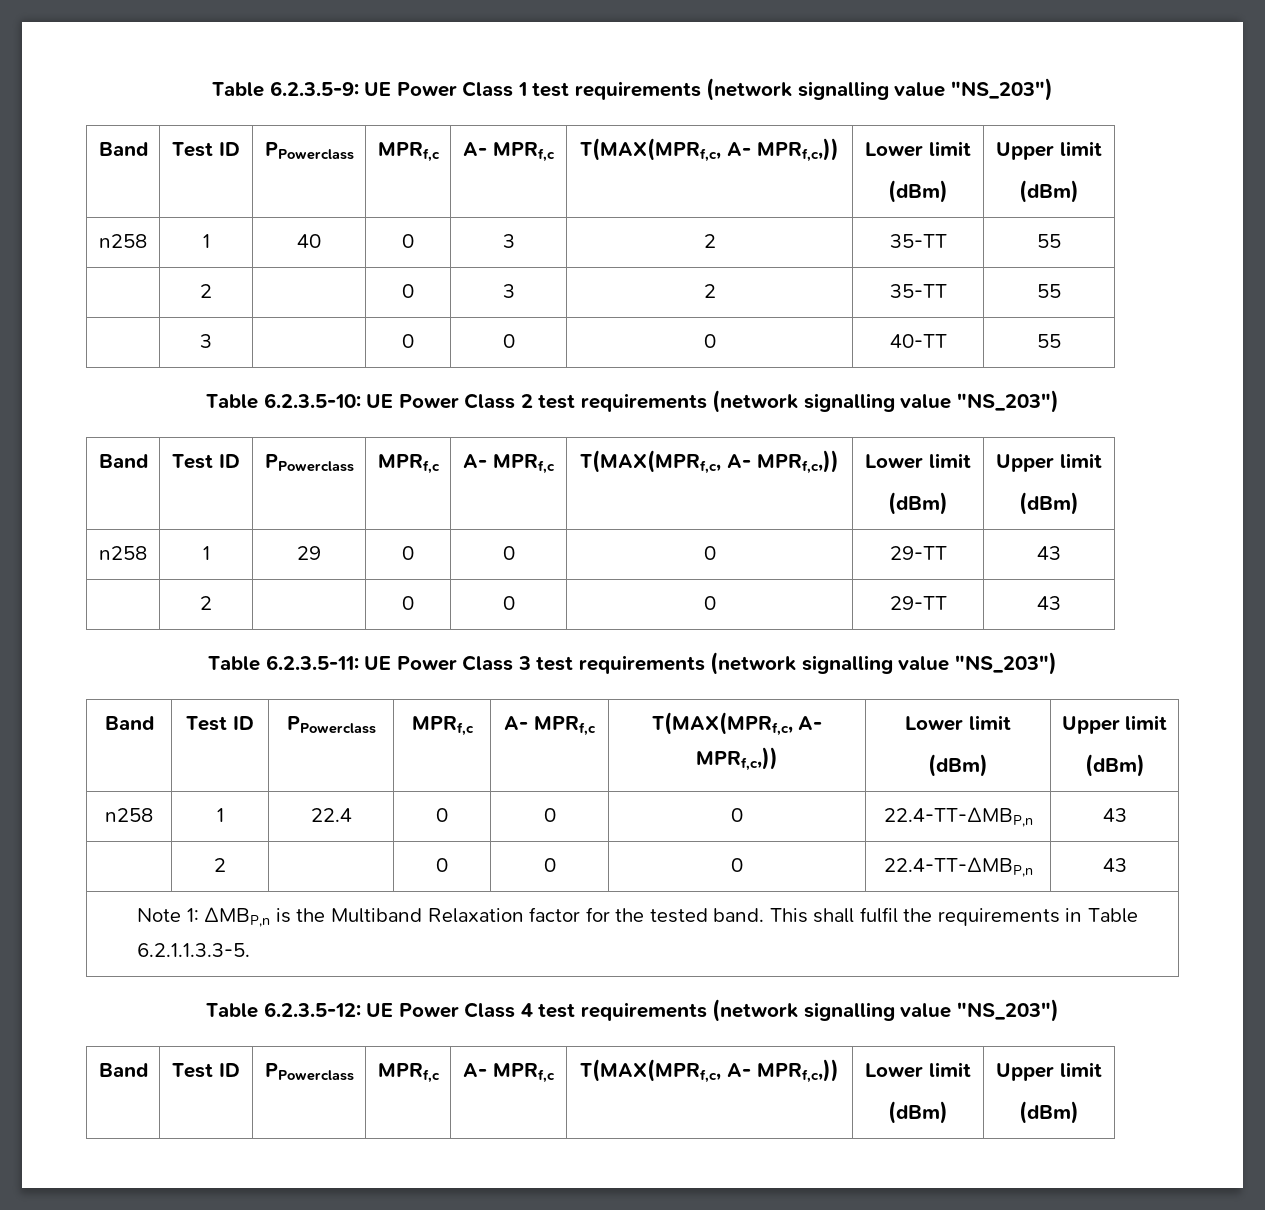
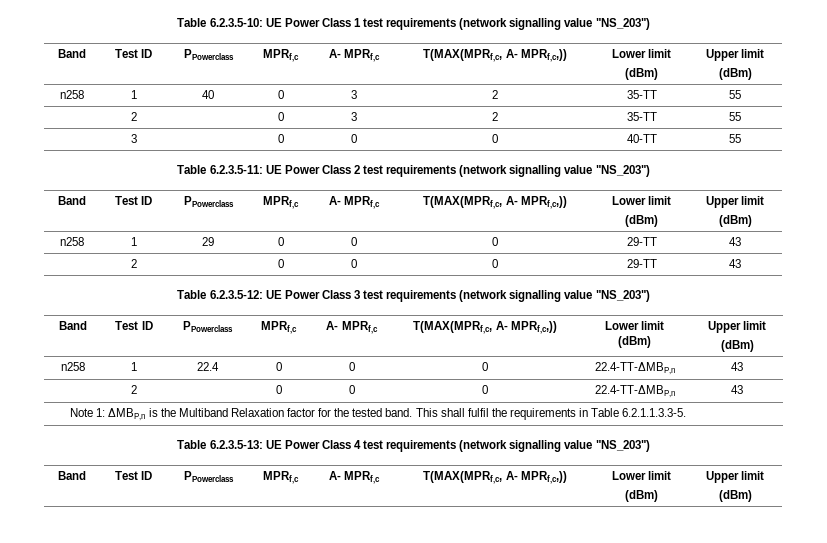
[212,81,359,97] Table 6.2.3.5-9: -> [177,18,263,27] Table 6.2.3.5-10:
[263,393,361,408] 6.2.3.5-10: -> [209,165,263,174] 6.2.3.5-11:
[265,655,359,670] 6.2.3.5-11: -> [209,290,263,299] 6.2.3.5-12:
[263,1002,361,1017] 6.2.3.5-12: -> [209,440,263,449] 6.2.3.5-13:

